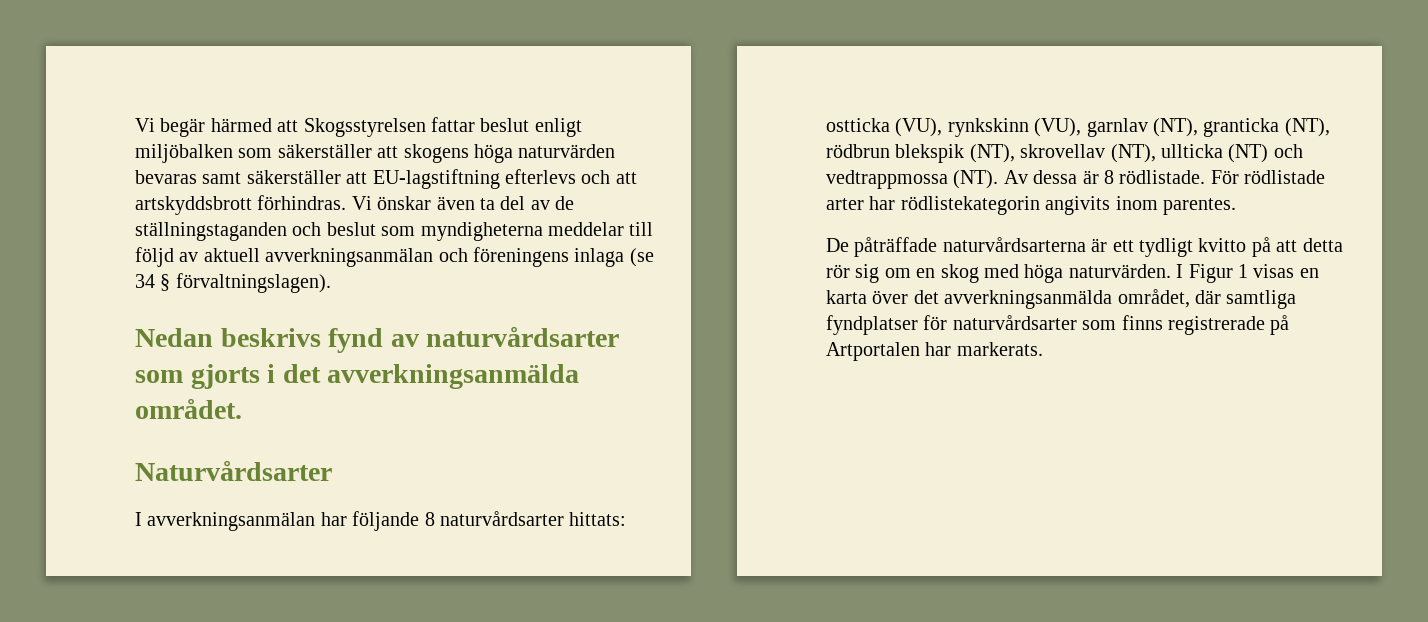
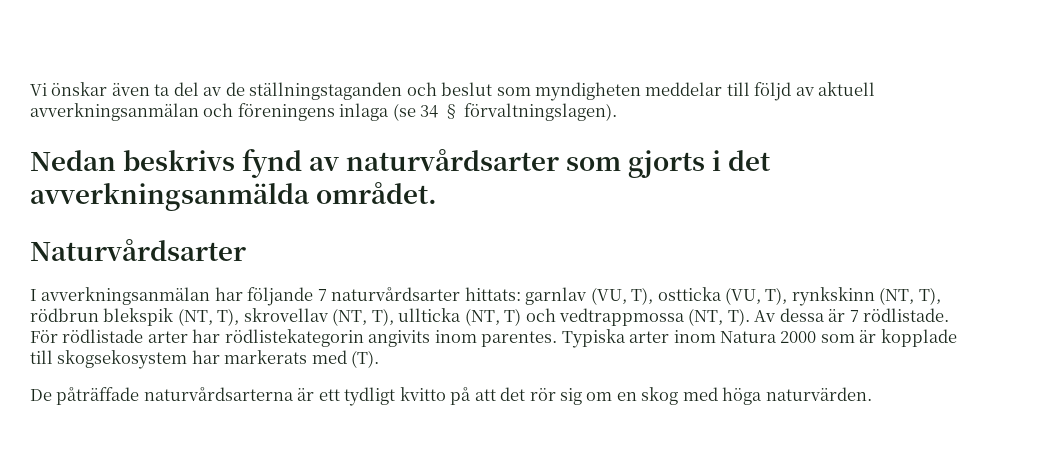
[135,117,582,137] [135,144,616,163] [135,169,637,189] [135,195,372,215] Vi begär härmed att Skogsstyrelsen fattar beslut enligt miljöbalken som säkerställer att skogens höga naturvärden bevaras samt säkerställer att EU-lagstiftning efterlevs och att artskyddsbrott förhindras. Vi -> [30,83,47,96] Vi
[420,222,543,241] myndigheterna -> [535,82,642,101] myndigheten
[424,512,435,526] 8 -> [317,289,327,301] 7
[826,118,1330,137] [826,144,1303,163] [826,170,999,189] ostticka (VU), rynkskinn (VU), garnlav (NT), granticka (NT), rödbrun blekspik (NT), skrovellav (NT), ullticka (NT) och vedtrappmossa (NT). -> [525,287,941,306] [30,308,750,326] garnlav (VU, T), ostticka (VU, T), rynkskinn (NT, T), rödbrun blekspik (NT, T), skrovellav (NT, T), ullticka (NT, T) och vedtrappmossa (NT, T).
[1104,170,1114,184] 8 -> [849,310,859,322] 7
(1236, 206) none -> [561,329,957,348] [30,350,380,369] Typiska arter inom Natura 2000 som är kopplade till skogsekosystem har markerats med (T).
[1302,238,1343,252] detta -> [500,387,526,401] det
[1176,264,1319,283] [826,289,1297,309] [826,315,1290,335] [826,342,1043,361] I Figur 1 visas en karta över det avverkningsanmälda området, där samtliga fyndplatser för naturvårdsarter som finns registrerade på Artportalen har markerats. -> (872, 394) none

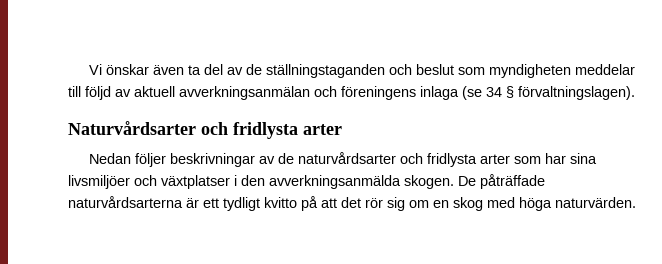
[30,149,772,178] [30,182,438,211] [30,239,246,261] [30,287,941,306] [30,308,950,326] [30,329,957,348] [30,350,380,369] Nedan beskrivs fynd av naturvårdsarter som gjorts i det avverkningsanmälda området. // Naturvårdsarter // I avverkningsanmälan har följande 7 naturvårdsarter hittats: garnlav (VU, T), ostticka (VU, T), rynkskinn (NT, T), rödbrun blekspik (NT, T), skrovellav (NT, T), ullticka (NT, T) och vedtrappmossa (NT, T). Av dessa är 7 rödlistade. För rödlistade arter har rödlistekategorin angivits inom parentes. Typiska arter inom Natura 2000 som är kopplade till skogsekosystem har markerats med (T). // -> [68,121,342,139] [89,152,598,167] [68,175,454,189] Naturvårdsarter och fridlysta arter // Nedan följer beskrivningar av de naturvårdsarter och fridlysta arter som har sina livsmiljöer och växtplatser i den avverkningsanmälda skogen.

